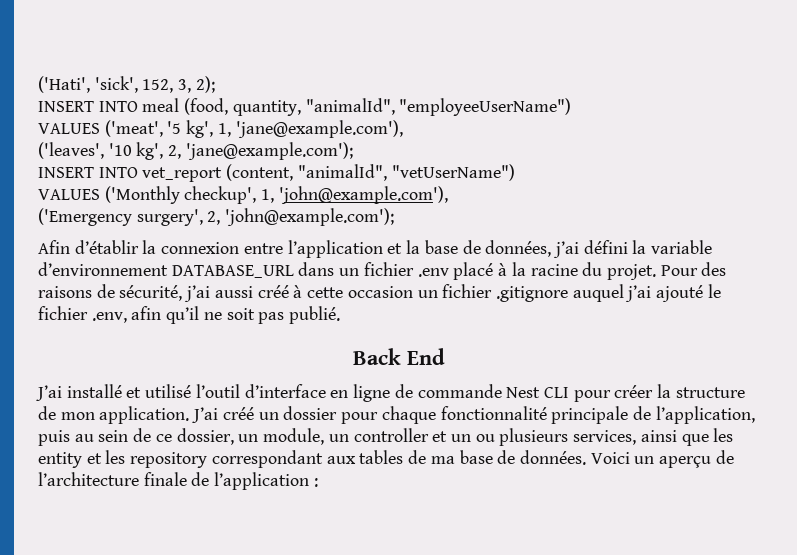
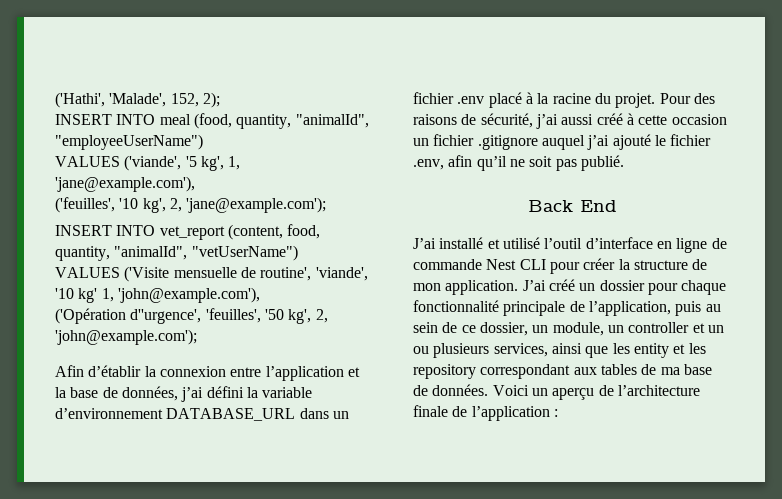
[38,76,192,93] ('Hati', 'sick', 152, 3, -> [55,92,199,108] ('Hathi', 'Malade', 152,
[104,120,163,137] ('meat', -> [124,155,182,171] ('viande',
[38,142,104,159] ('leaves', -> [55,197,115,213] ('feuilles',
(294, 172) none -> [287,224,321,239] [55,246,110,261] food, quantity,
[104,186,448,204] [38,208,203,226] ('Monthly checkup', 1, 'john@example.com'), // ('Emergency surgery', -> [124,266,368,282] [55,287,260,303] [55,308,312,324] ('Visite mensuelle de routine', 'viande', '10 kg' 1, 'john@example.com'), // ('Opération d''urgence', 'feuilles', '50 kg',

